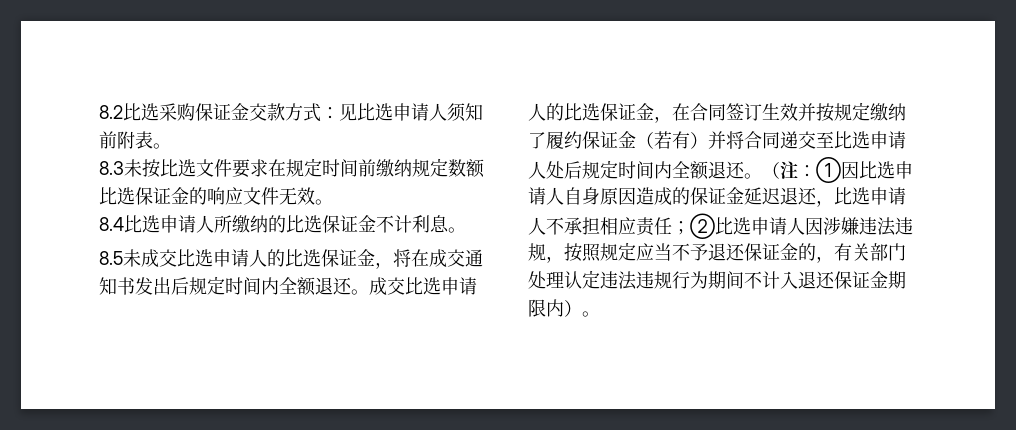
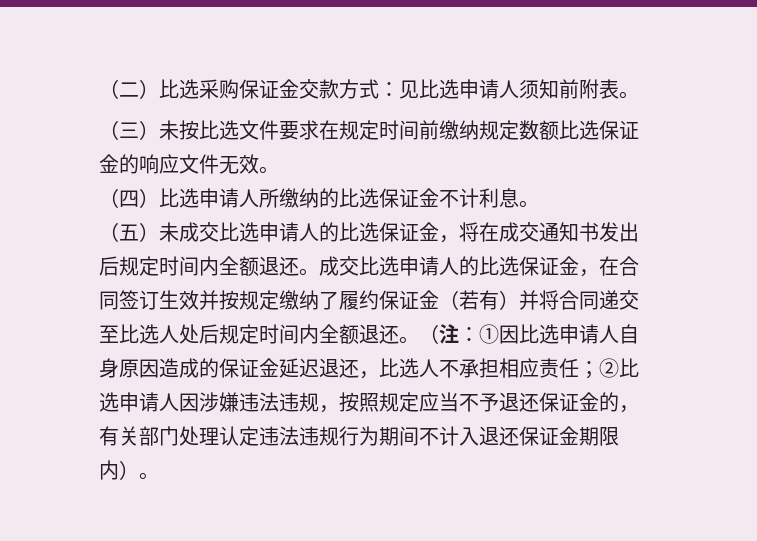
[99,105,123,119] 8.2 -> [99,79,159,99] （二）
[99,161,124,175] 8.3 -> [99,120,159,140] （三）
[99,217,124,231] 8.4 -> [99,188,159,208] （四）
[99,251,123,265] 8.5 -> [99,222,159,242] （五）
[870,131,906,149] 申请 -> (159, 334) none
[870,187,906,205] 申请 -> (419, 368) none

